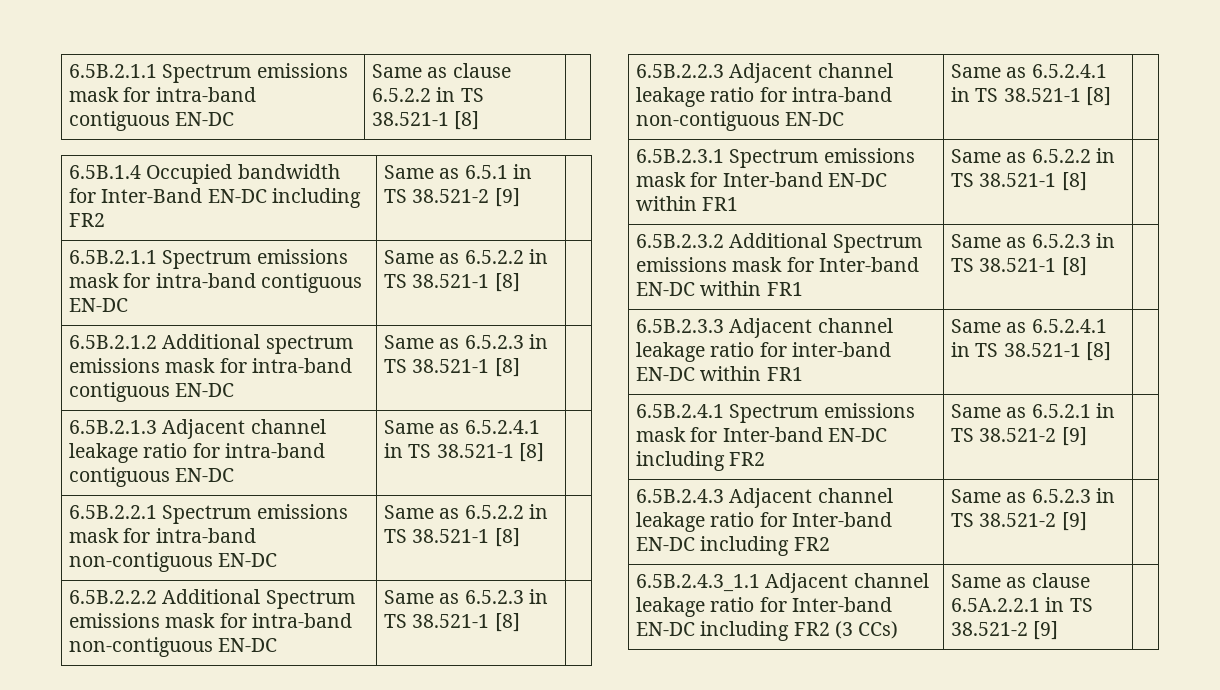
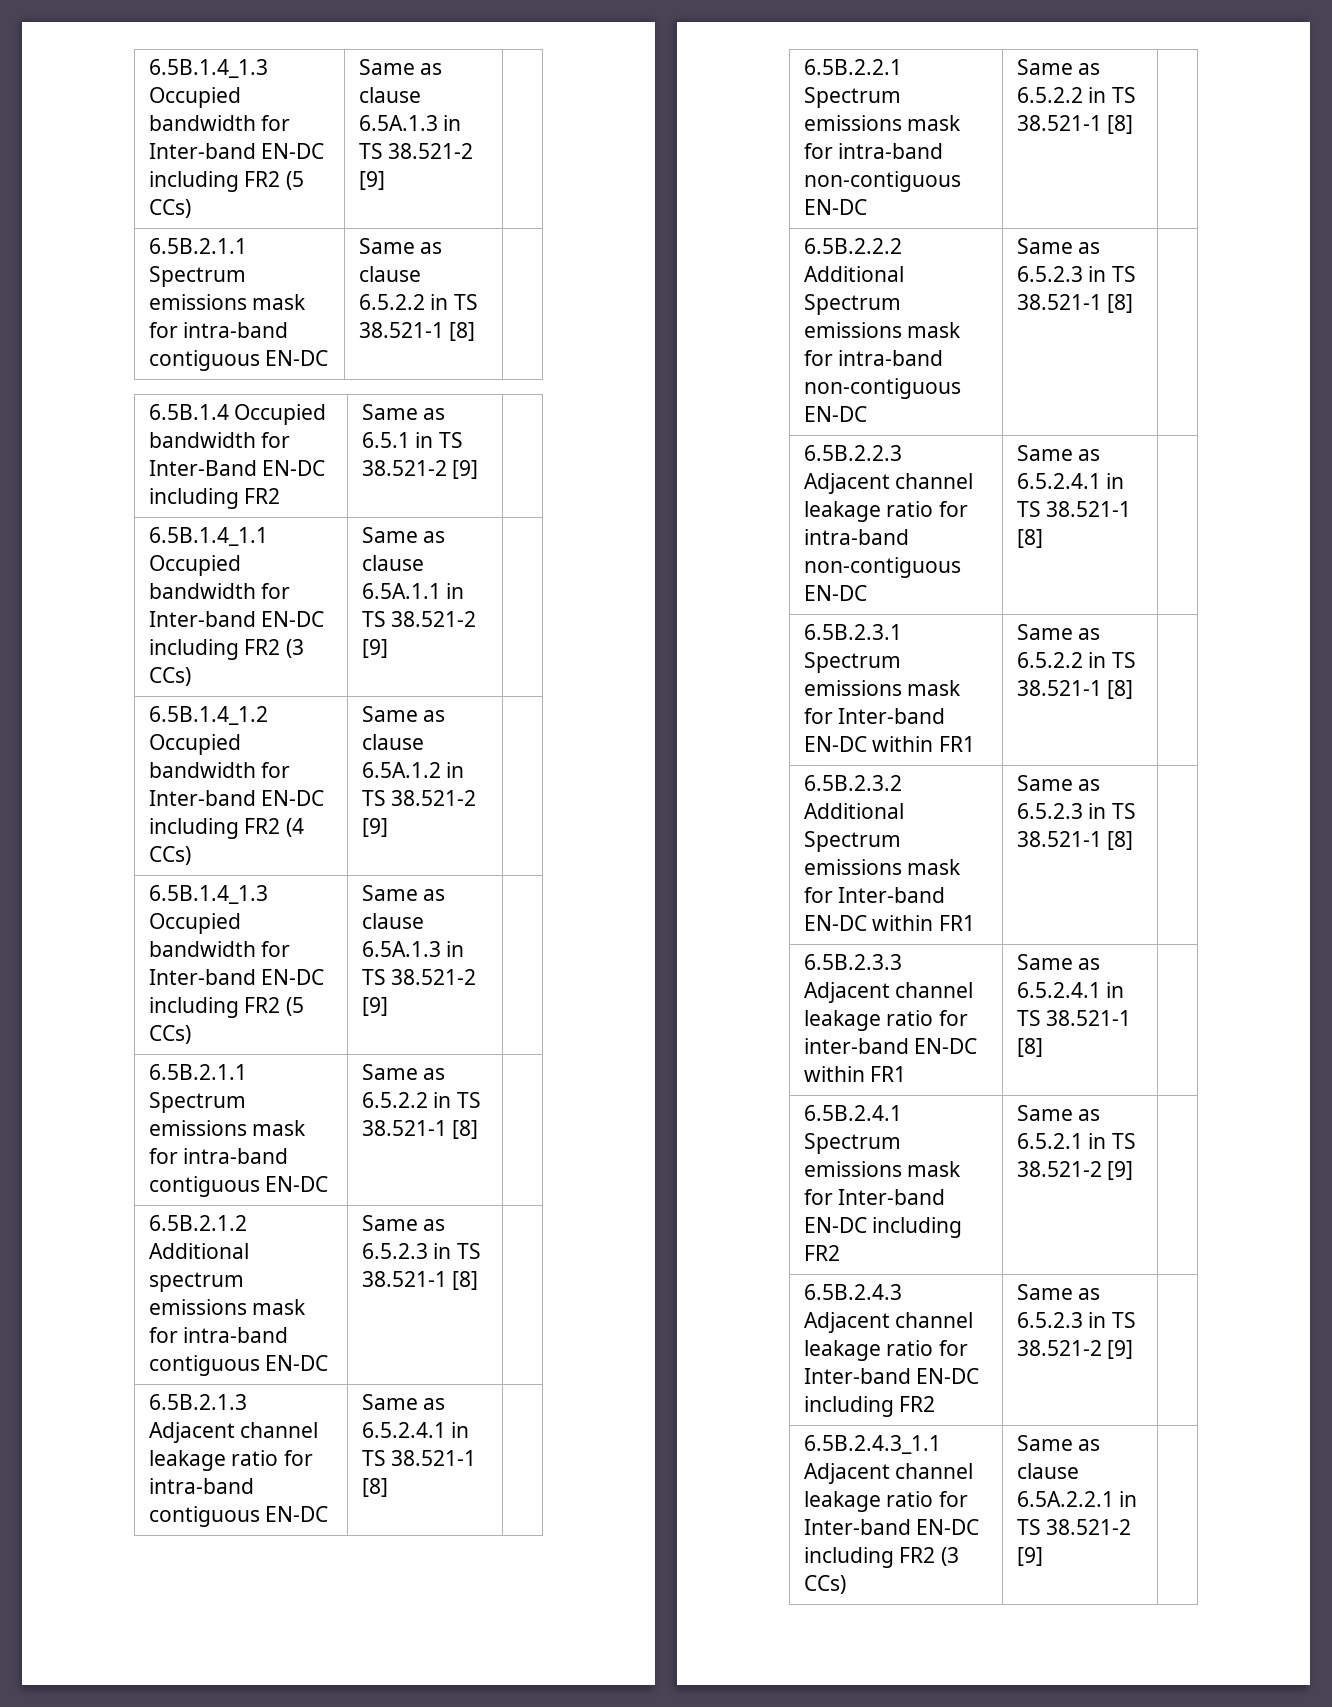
(69, 71) none -> [148,59,268,78] [148,87,241,108] [148,115,291,131] [148,143,325,159] [148,171,304,192] [148,199,191,218] [358,59,443,75] [358,87,421,103] [358,115,462,131] [358,143,474,159] [358,171,385,190] 6.5B.1.4_1.3 Occupied bandwidth for Inter-band EN-DC including FR2 (5 CCs) | Same as clause 6.5A.1.3 in TS 38.521-2 [9] | //
(520, 197) none -> [148,527,268,546] [148,555,241,576] [148,583,291,599] [148,611,325,627] [148,639,304,660] [148,667,191,686] [361,527,446,543] [361,555,424,571] [361,583,465,599] [361,611,477,627] [361,639,388,658] [148,706,268,725] [148,734,241,755] [148,762,291,778] [148,790,325,806] [148,818,304,839] [148,846,191,865] [361,706,446,722] [361,734,424,750] [361,762,465,778] [361,790,477,806] [361,818,388,837] [148,885,268,904] [148,913,241,934] [148,941,291,957] [148,969,325,985] [148,997,304,1018] [148,1025,191,1044] [361,885,446,901] [361,913,424,929] [361,941,465,957] [361,969,477,985] [361,997,388,1016] // 6.5B.1.4_1.1 Occupied bandwidth for Inter-band EN-DC including FR2 (3 CCs) | Same as clause 6.5A.1.1 in TS 38.521-2 [9] | // 6.5B.1.4_1.2 Occupied bandwidth for Inter-band EN-DC including FR2 (4 CCs) | Same as clause 6.5A.1.2 in TS 38.521-2 [9] | // 6.5B.1.4_1.3 Occupied bandwidth for Inter-band EN-DC including FR2 (5 CCs) | Same as clause 6.5A.1.3 in TS 38.521-2 [9] |

